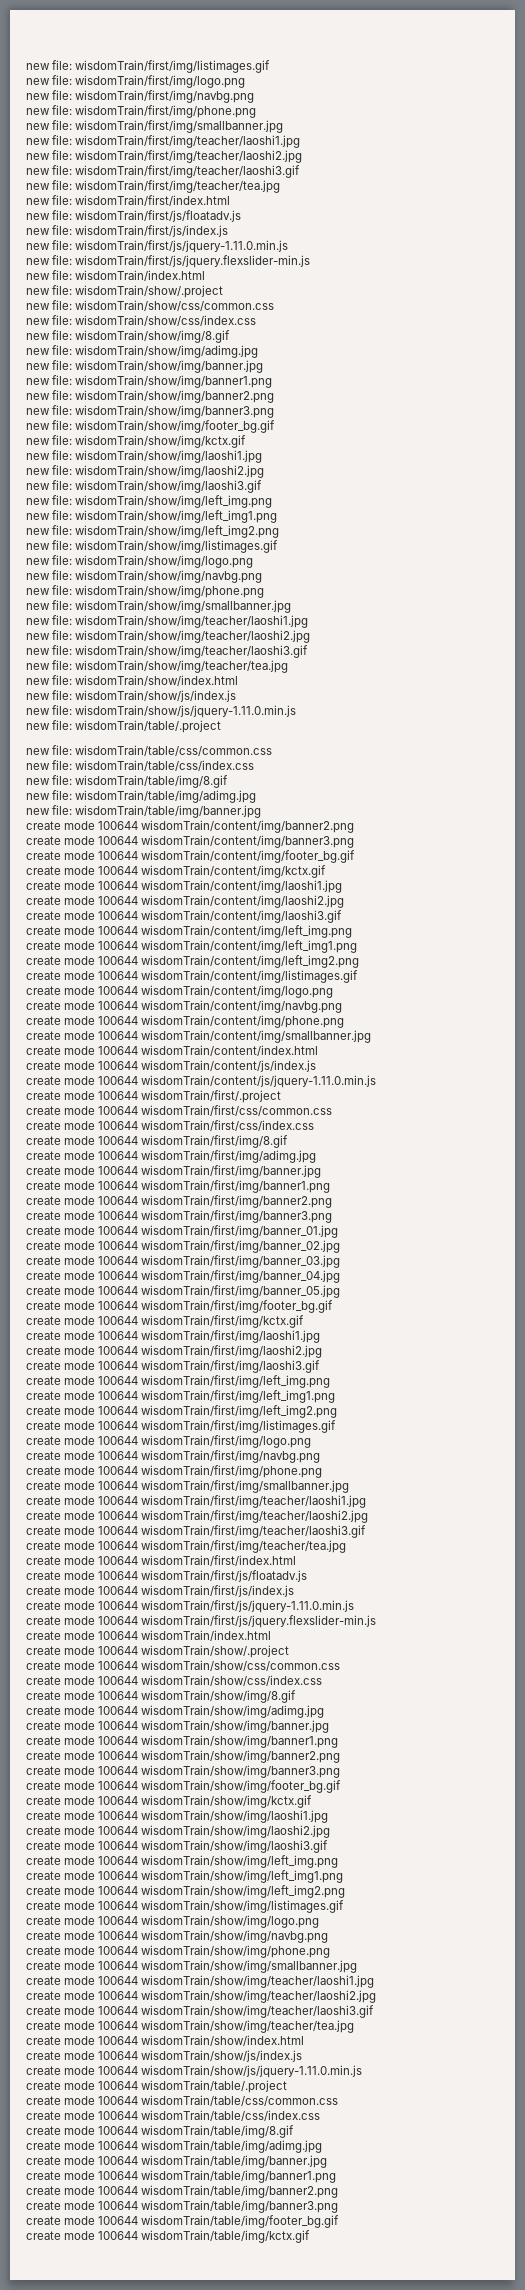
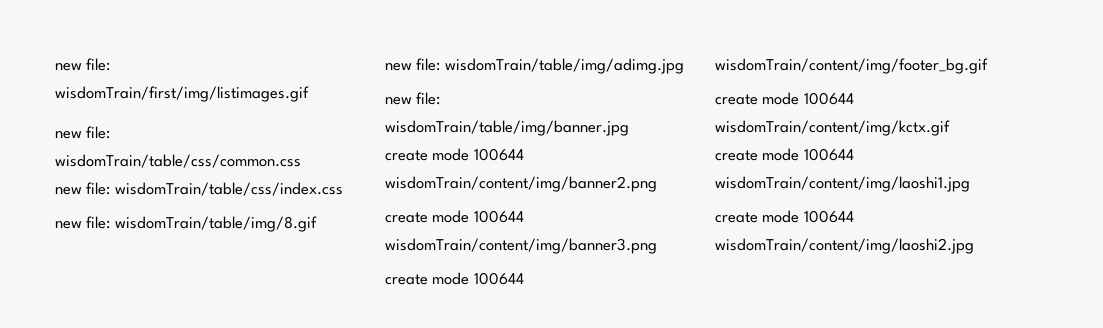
[26,75,246,88] [26,90,255,103] [26,105,257,118] [26,120,284,133] [26,135,301,148] [26,150,303,163] [26,165,301,178] [26,180,281,193] [26,195,231,207] [26,210,242,222] [26,225,229,237] [26,240,289,253] [26,255,311,268] [26,270,206,282] [26,285,224,298] [26,300,275,312] [26,315,257,327] [26,330,231,343] [26,345,259,358] [26,360,264,373] [26,375,273,388] [26,390,275,403] [26,405,275,418] [26,420,276,433] [26,435,247,448] [26,450,263,463] [26,465,265,478] [26,480,263,493] [26,495,273,508] [26,510,278,523] [26,525,280,538] [26,540,279,553] [26,555,254,568] [26,570,263,583] [26,585,265,598] [26,600,292,613] [26,615,309,628] [26,630,311,643] [26,645,309,658] [26,660,289,673] [26,675,239,687] [26,690,237,702] [26,705,297,718] [26,720,222,733] // new file: wisdomTrain/first/img/logo.png // new file: wisdomTrain/first/img/navbg.png // new file: wisdomTrain/first/img/phone.png // new file: wisdomTrain/first/img/smallbanner.jpg // new file: wisdomTrain/first/img/teacher/laoshi1.jpg // new file: wisdomTrain/first/img/teacher/laoshi2.jpg // new file: wisdomTrain/first/img/teacher/laoshi3.gif // new file: wisdomTrain/first/img/teacher/tea.jpg // new file: wisdomTrain/first/index.html // new file: wisdomTrain/first/js/floatadv.js // new file: wisdomTrain/first/js/index.js // new file: wisdomTrain/first/js/jquery-1.11.0.min.js // new file: wisdomTrain/first/js/jquery.flexslider-min.js // new file: wisdomTrain/index.html // new file: wisdomTrain/show/.project // new file: wisdomTrain/show/css/common.css // new file: wisdomTrain/show/css/index.css // new file: wisdomTrain/show/img/8.gif // new file: wisdomTrain/show/img/adimg.jpg // new file: wisdomTrain/show/img/banner.jpg // new file: wisdomTrain/show/img/banner1.png // new file: wisdomTrain/show/img/banner2.png // new file: wisdomTrain/show/img/banner3.png // new file: wisdomTrain/show/img/footer_bg.gif // new file: wisdomTrain/show/img/kctx.gif // new file: wisdomTrain/show/img/laoshi1.jpg // new file: wisdomTrain/show/img/laoshi2.jpg // new file: wisdomTrain/show/img/laoshi3.gif // new file: wisdomTrain/show/img/left_img.png // new file: wisdomTrain/show/img/left_img1.png // new file: wisdomTrain/show/img/left_img2.png // new file: wisdomTrain/show/img/listimages.gif // new file: wisdomTrain/show/img/logo.png // new file: wisdomTrain/show/img/navbg.png // new file: wisdomTrain/show/img/phone.png // new file: wisdomTrain/show/img/smallbanner.jpg // new file: wisdomTrain/show/img/teacher/laoshi1.jpg // new file: wisdomTrain/show/img/teacher/laoshi2.jpg // new file: wisdomTrain/show/img/teacher/laoshi3.gif // new file: wisdomTrain/show/img/teacher/tea.jpg // new file: wisdomTrain/show/index.html // new file: wisdomTrain/show/js/index.js // new file: wisdomTrain/show/js/jquery-1.11.0.min.js // new file: wisdomTrain/table/.project -> (309, 94) none
[26,910,343,923] [26,925,353,938] [26,940,358,953] [26,955,360,968] [26,970,359,983] [26,985,334,998] [26,1000,343,1013] [26,1015,345,1028] [26,1030,372,1043] [26,1045,319,1057] [26,1060,317,1072] [26,1075,377,1088] [26,1090,282,1103] [26,1105,333,1117] [26,1120,315,1132] [26,1135,289,1148] [26,1150,317,1163] [26,1165,322,1178] [26,1180,331,1193] [26,1195,333,1208] [26,1210,333,1223] [26,1225,339,1238] [26,1240,341,1253] [26,1255,341,1268] [26,1270,341,1283] [26,1285,341,1298] [26,1300,334,1313] [26,1315,305,1328] [26,1330,321,1343] [26,1345,323,1358] [26,1360,321,1373] [26,1375,331,1388] [26,1390,336,1403] [26,1405,338,1418] [26,1420,337,1433] [26,1435,312,1448] [26,1450,321,1463] [26,1465,323,1478] [26,1480,350,1493] [26,1495,367,1508] [26,1510,369,1523] [26,1525,367,1538] [26,1540,347,1553] [26,1555,297,1567] [26,1570,308,1582] [26,1585,295,1597] [26,1600,355,1613] [26,1615,377,1628] [26,1630,272,1642] [26,1645,290,1658] [26,1660,341,1672] [26,1675,323,1687] [26,1690,297,1703] [26,1705,325,1718] [26,1720,330,1733] [26,1735,339,1748] [26,1750,341,1763] [26,1765,341,1778] [26,1780,342,1793] [26,1795,313,1808] [26,1810,329,1823] [26,1825,331,1838] [26,1840,329,1853] [26,1855,339,1868] [26,1870,344,1883] [26,1885,346,1898] [26,1900,345,1913] [26,1915,320,1928] [26,1930,329,1943] [26,1945,331,1958] [26,1960,358,1973] [26,1975,375,1988] [26,1990,377,2003] [26,2005,375,2018] [26,2020,355,2033] [26,2035,305,2047] [26,2050,303,2062] [26,2065,363,2078] [26,2080,288,2093] [26,2095,339,2107] [26,2110,321,2122] [26,2125,295,2138] [26,2140,323,2153] [26,2155,328,2168] [26,2170,337,2183] [26,2185,339,2198] [26,2200,339,2213] [26,2215,340,2228] [26,2230,311,2243] // create mode 100644 wisdomTrain/content/img/laoshi3.gif // create mode 100644 wisdomTrain/content/img/left_img.png // create mode 100644 wisdomTrain/content/img/left_img1.png // create mode 100644 wisdomTrain/content/img/left_img2.png // create mode 100644 wisdomTrain/content/img/listimages.gif // create mode 100644 wisdomTrain/content/img/logo.png // create mode 100644 wisdomTrain/content/img/navbg.png // create mode 100644 wisdomTrain/content/img/phone.png // create mode 100644 wisdomTrain/content/img/smallbanner.jpg // create mode 100644 wisdomTrain/content/index.html // create mode 100644 wisdomTrain/content/js/index.js // create mode 100644 wisdomTrain/content/js/jquery-1.11.0.min.js // create mode 100644 wisdomTrain/first/.project // create mode 100644 wisdomTrain/first/css/common.css // create mode 100644 wisdomTrain/first/css/index.css // create mode 100644 wisdomTrain/first/img/8.gif // create mode 100644 wisdomTrain/first/img/adimg.jpg // create mode 100644 wisdomTrain/first/img/banner.jpg // create mode 100644 wisdomTrain/first/img/banner1.png // create mode 100644 wisdomTrain/first/img/banner2.png // create mode 100644 wisdomTrain/first/img/banner3.png // create mode 100644 wisdomTrain/first/img/banner_01.jpg // create mode 100644 wisdomTrain/first/img/banner_02.jpg // create mode 100644 wisdomTrain/first/img/banner_03.jpg // create mode 100644 wisdomTrain/first/img/banner_04.jpg // create mode 100644 wisdomTrain/first/img/banner_05.jpg // create mode 100644 wisdomTrain/first/img/footer_bg.gif // create mode 100644 wisdomTrain/first/img/kctx.gif // create mode 100644 wisdomTrain/first/img/laoshi1.jpg // create mode 100644 wisdomTrain/first/img/laoshi2.jpg // create mode 100644 wisdomTrain/first/img/laoshi3.gif // create mode 100644 wisdomTrain/first/img/left_img.png // create mode 100644 wisdomTrain/first/img/left_img1.png // create mode 100644 wisdomTrain/first/img/left_img2.png // create mode 100644 wisdomTrain/first/img/listimages.gif // create mode 100644 wisdomTrain/first/img/logo.png // create mode 100644 wisdomTrain/first/img/navbg.png // create mode 100644 wisdomTrain/first/img/phone.png // create mode 100644 wisdomTrain/first/img/smallbanner.jpg // create mode 100644 wisdomTrain/first/img/teacher/laoshi1.jpg // create mode 100644 wisdomTrain/first/img/teacher/laoshi2.jpg // create mode 100644 wisdomTrain/first/img/teacher/laoshi3.gif // create mode 100644 wisdomTrain/first/img/teacher/tea.jpg // create mode 100644 wisdomTrain/first/index.html // create mode 100644 wisdomTrain/first/js/floatadv.js // create mode 100644 wisdomTrain/first/js/index.js // create mode 100644 wisdomTrain/first/js/jquery-1.11.0.min.js // create mode 100644 wisdomTrain/first/js/jquery.flexslider-min.js // create mode 100644 wisdomTrain/index.html // create mode 100644 wisdomTrain/show/.project // create mode 100644 wisdomTrain/show/css/common.css // create mode 100644 wisdomTrain/show/css/index.css // create mode 100644 wisdomTrain/show/img/8.gif // create mode 100644 wisdomTrain/show/img/adimg.jpg // create mode 100644 wisdomTrain/show/img/banner.jpg // create mode 100644 wisdomTrain/show/img/banner1.png // create mode 100644 wisdomTrain/show/img/banner2.png // create mode 100644 wisdomTrain/show/img/banner3.png // create mode 100644 wisdomTrain/show/img/footer_bg.gif // create mode 100644 wisdomTrain/show/img/kctx.gif // create mode 100644 wisdomTrain/show/img/laoshi1.jpg // create mode 100644 wisdomTrain/show/img/laoshi2.jpg // create mode 100644 wisdomTrain/show/img/laoshi3.gif // create mode 100644 wisdomTrain/show/img/left_img.png // create mode 100644 wisdomTrain/show/img/left_img1.png // create mode 100644 wisdomTrain/show/img/left_img2.png // create mode 100644 wisdomTrain/show/img/listimages.gif // create mode 100644 wisdomTrain/show/img/logo.png // create mode 100644 wisdomTrain/show/img/navbg.png // create mode 100644 wisdomTrain/show/img/phone.png // create mode 100644 wisdomTrain/show/img/smallbanner.jpg // create mode 100644 wisdomTrain/show/img/teacher/laoshi1.jpg // create mode 100644 wisdomTrain/show/img/teacher/laoshi2.jpg // create mode 100644 wisdomTrain/show/img/teacher/laoshi3.gif // create mode 100644 wisdomTrain/show/img/teacher/tea.jpg // create mode 100644 wisdomTrain/show/index.html // create mode 100644 wisdomTrain/show/js/index.js // create mode 100644 wisdomTrain/show/js/jquery-1.11.0.min.js // create mode 100644 wisdomTrain/table/.project // create mode 100644 wisdomTrain/table/css/common.css // create mode 100644 wisdomTrain/table/css/index.css // create mode 100644 wisdomTrain/table/img/8.gif // create mode 100644 wisdomTrain/table/img/adimg.jpg // create mode 100644 wisdomTrain/table/img/banner.jpg // create mode 100644 wisdomTrain/table/img/banner1.png // create mode 100644 wisdomTrain/table/img/banner2.png // create mode 100644 wisdomTrain/table/img/banner3.png // create mode 100644 wisdomTrain/table/img/footer_bg.gif // create mode 100644 wisdomTrain/table/img/kctx.gif -> (974, 246) none

